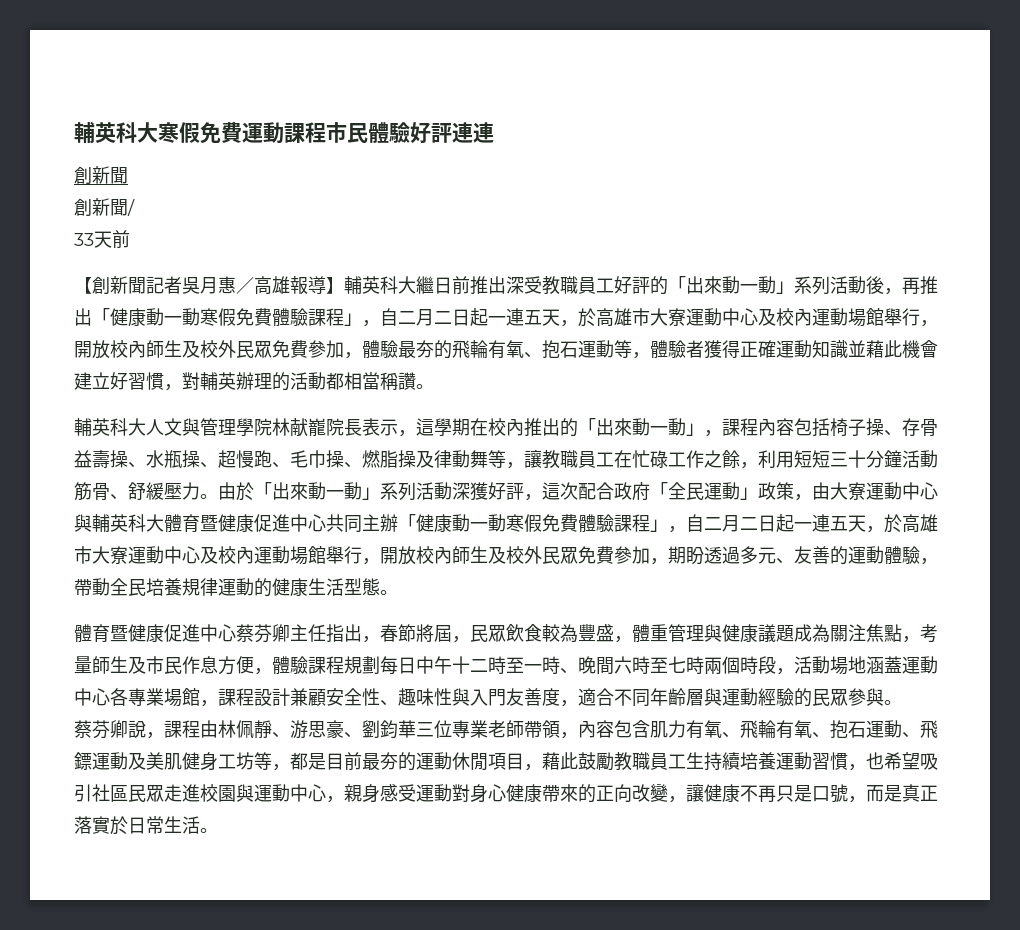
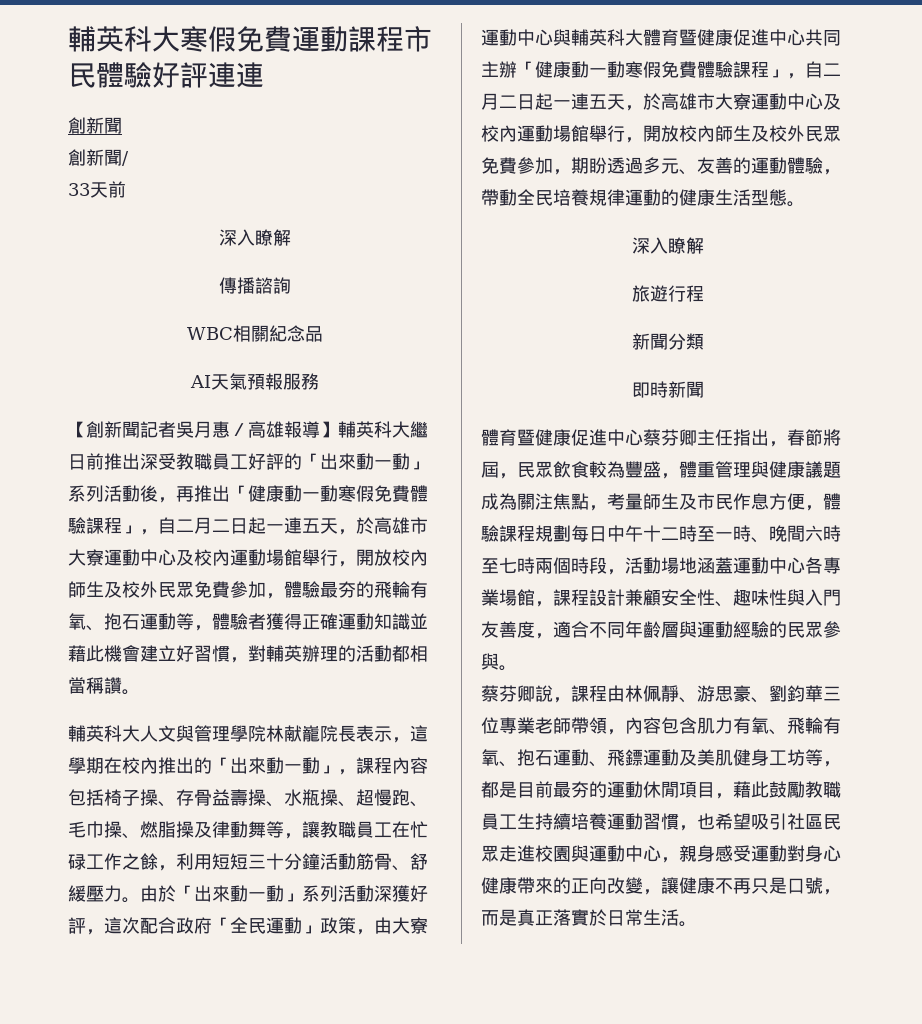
(130, 239) none -> [218,229,291,246] [218,277,291,294] [186,325,323,342] [189,373,319,390] // 深入瞭解 // 傳播諮詢 // WBC相關紀念品 // AI天氣預報服務
(398, 592) none -> [631,237,704,254] [631,285,704,302] [631,333,704,350] [631,381,704,398] // 深入瞭解 // 旅遊行程 // 新聞分類 // 即時新聞

